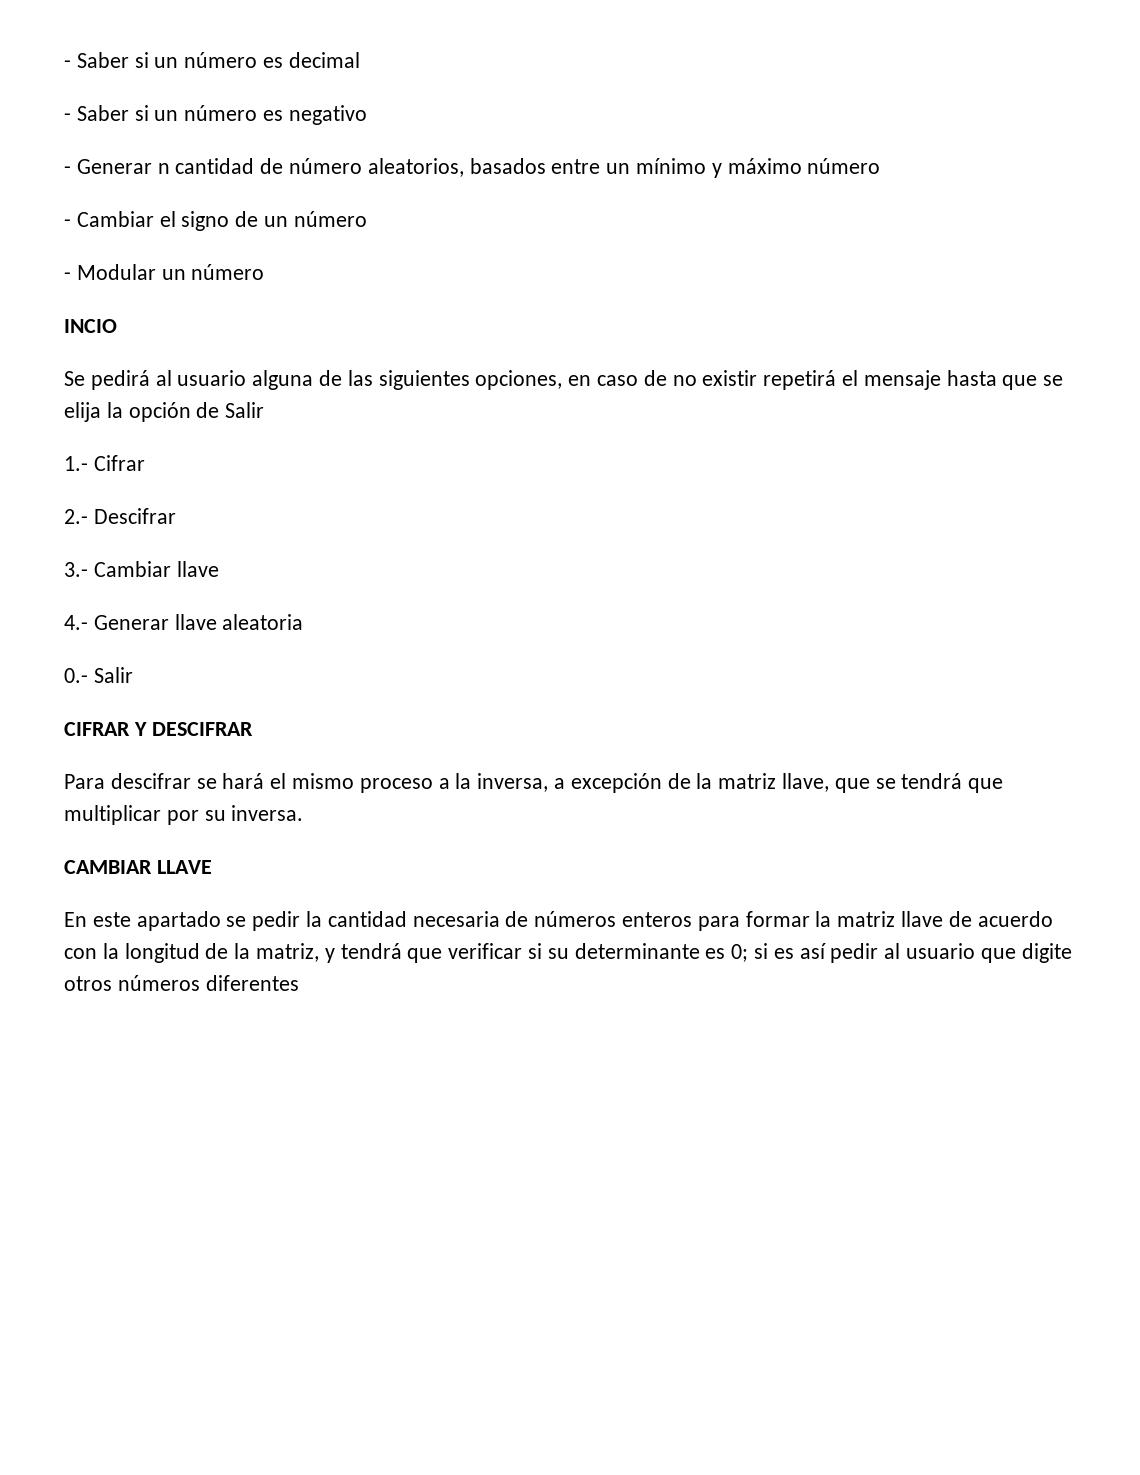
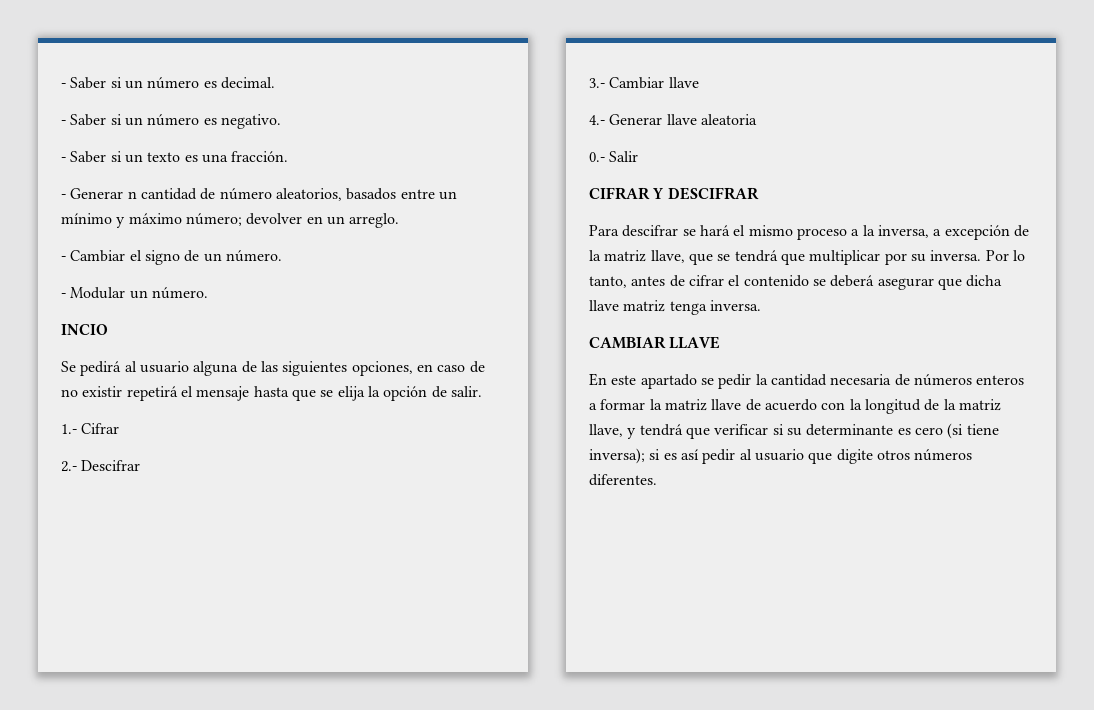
[64,52,360,68] [64,105,367,125] - Saber si un número es decimal // - Saber si un número es negativo -> [61,77,275,89] [61,114,281,129] [61,151,289,163] - Saber si un número es decimal. // - Saber si un número es negativo. // - Saber si un texto es una fracción.
[807,158,881,174] número -> [185,213,400,228] número; devolver en un arreglo.
[293,211,367,227] número -> [225,250,282,262] número.
[191,264,265,280] número -> [151,287,208,299] número.
[225,402,265,418] Salir -> [450,386,482,397] salir.
(304, 813) none -> [985,250,1025,261] [589,275,1003,290] [589,300,761,315] Por lo tanto, antes de cifrar el contenido se deberá asegurar que dicha llave matriz tenga inversa.
[697,916,740,931] para -> [589,403,597,410] a
[256,943,320,962] matriz, -> [958,399,1001,411] [589,424,623,437] matriz llave,
[731,944,749,962] 0; -> [914,423,999,439] [589,448,645,464] cero (si tiene inversa);
[205,975,299,991] diferentes -> [589,474,657,486] diferentes.

